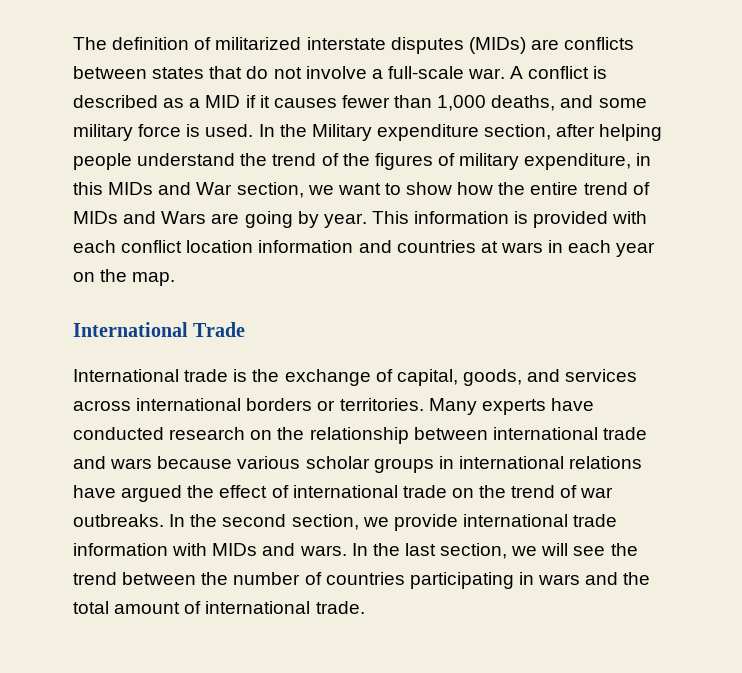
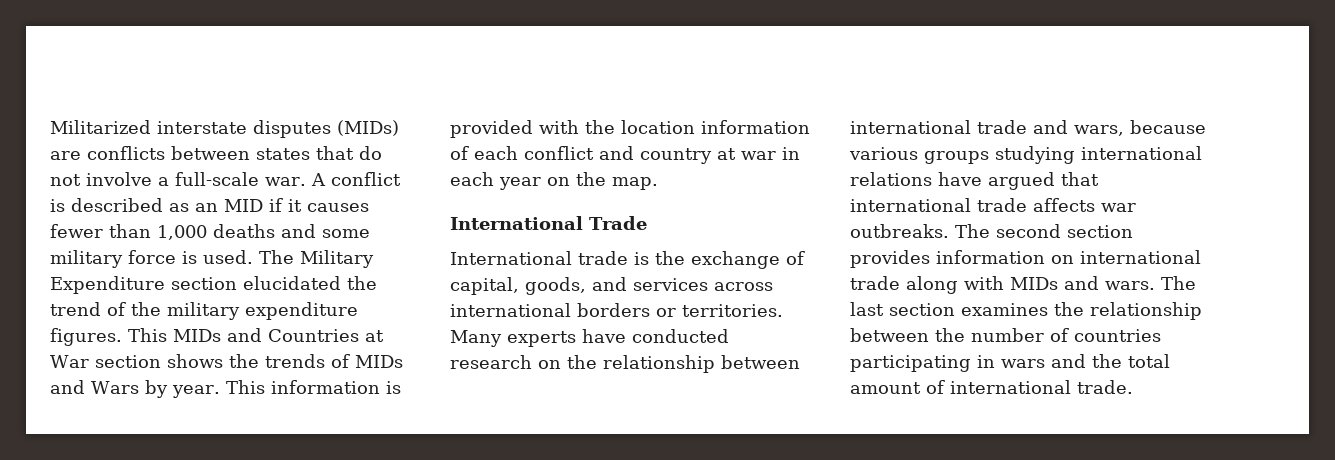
[73,37,302,50] The definition of militarized -> [50,120,151,134] Militarized
[189,98,201,108] a -> [195,203,218,212] an
[491,95,556,111] deaths, -> [213,224,275,238] deaths
[258,124,663,141] [73,153,652,170] [73,182,628,198] In the Military expenditure section, after helping people understand the trend of the figures of military expenditure, in this MIDs and War section, we want to show how the entire trend -> [259,250,374,268] [50,276,377,294] [50,302,358,320] [50,328,384,346] [50,354,325,368] The Military Expenditure section elucidated the trend of the military expenditure figures. This MIDs and Countries at War section shows the trends
[211,211,293,228] are going -> (139, 387) none
[73,240,543,253] each conflict location information and countries at wars -> [585,120,810,134] [450,146,776,164] the location information of each conflict and country at war
[110,458,153,469] wars -> [1074,125,1124,136] wars,
[305,456,454,473] scholar groups in -> [924,146,1075,164] groups studying
[187,485,614,498] [73,514,618,531] [73,543,168,556] the effect of international trade on the trend of war outbreaks. In the second section, we provide international trade information -> [1061,172,1099,186] [850,198,1136,212] [850,224,1133,238] [850,250,1201,268] [850,276,958,294] that international trade affects war outbreaks. The second section provides information on international trade along
[351,543,638,559] [73,572,117,585] In the last section, we will see the trend -> [1161,276,1196,290] [850,302,1202,320] The last section examines the relationship

